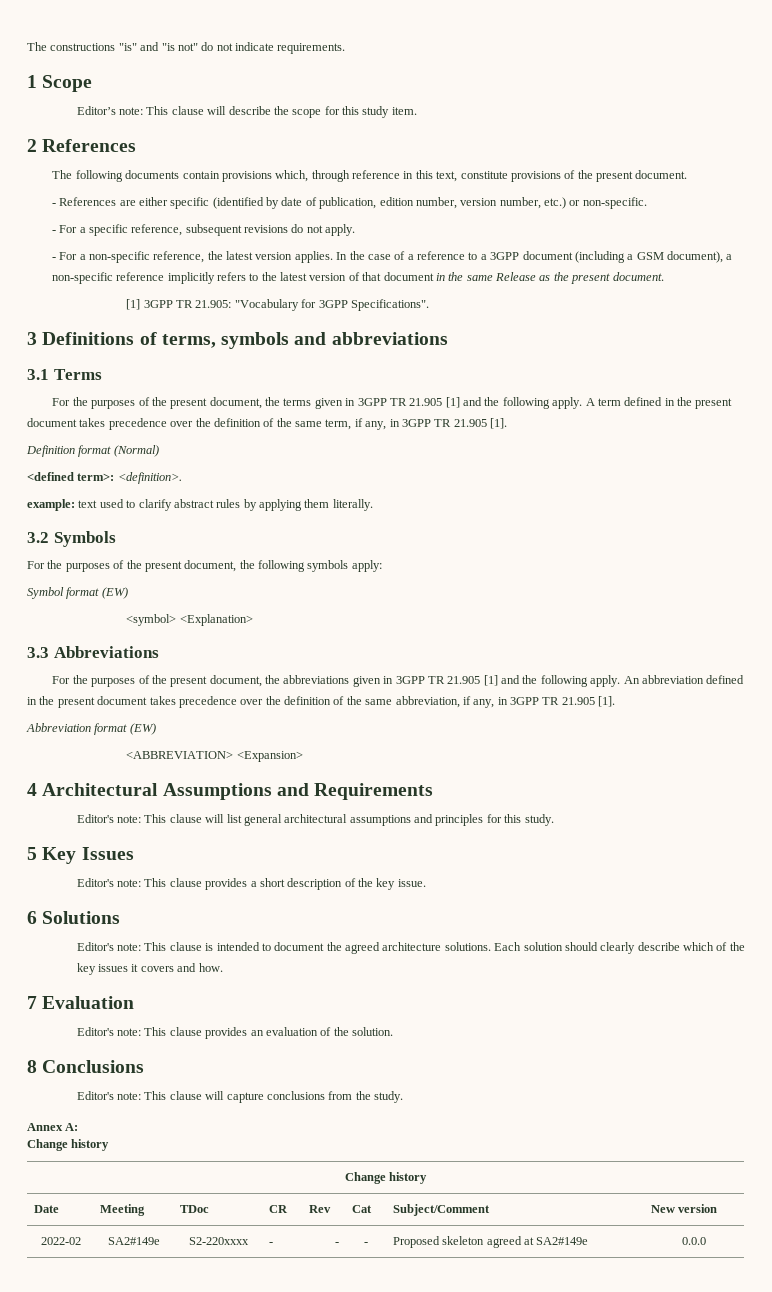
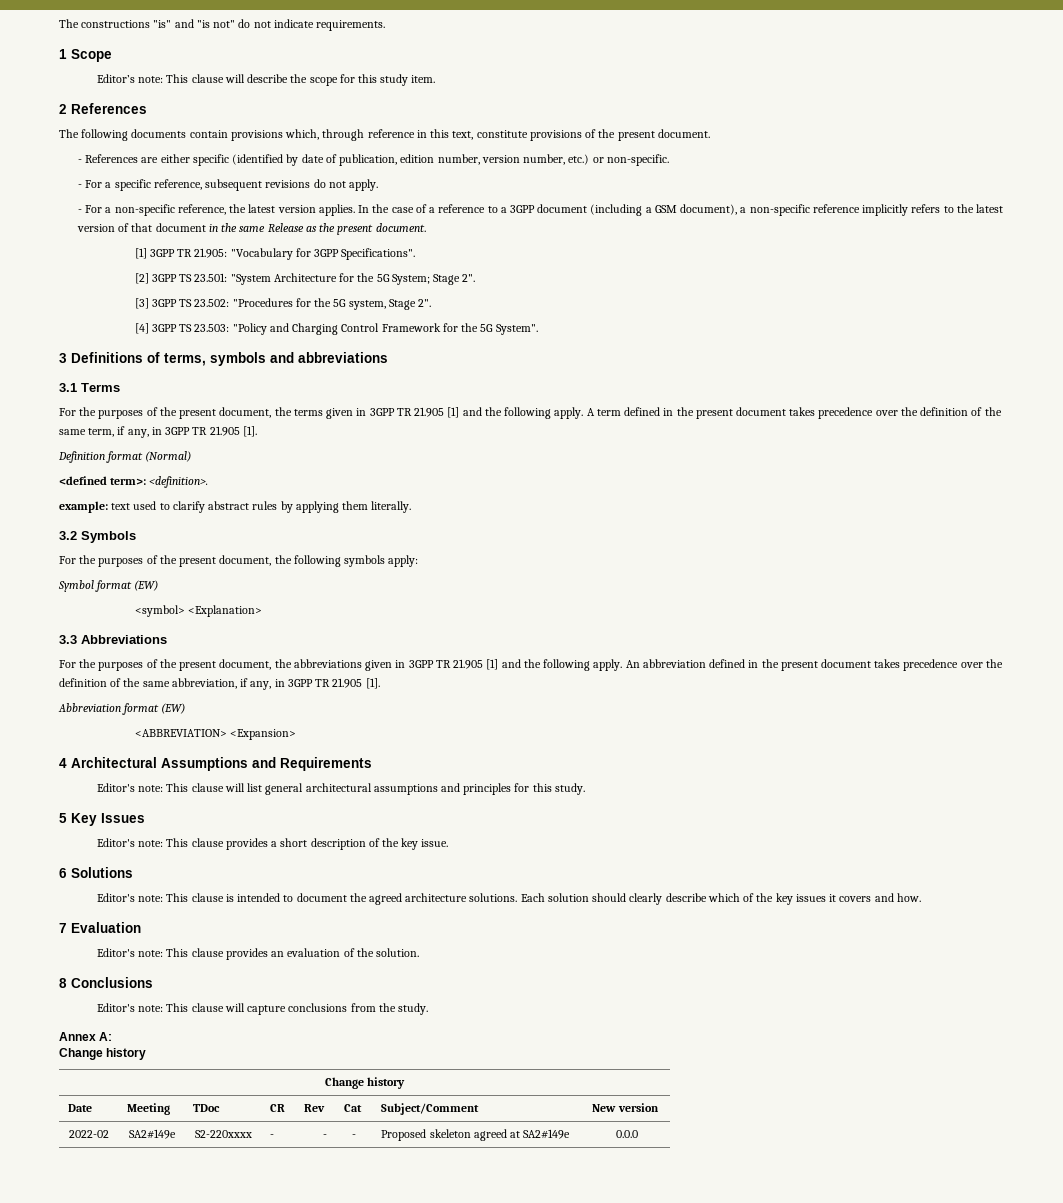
(429, 305) none -> [134,273,476,285] [134,298,432,310] [134,323,538,335] // [2] 3GPP TS 23.501: "System Architecture for the 5G System; Stage 2". // [3] 3GPP TS 23.502: "Procedures for the 5G system, Stage 2". // [4] 3GPP TS 23.503: "Policy and Charging Control Framework for the 5G System".

